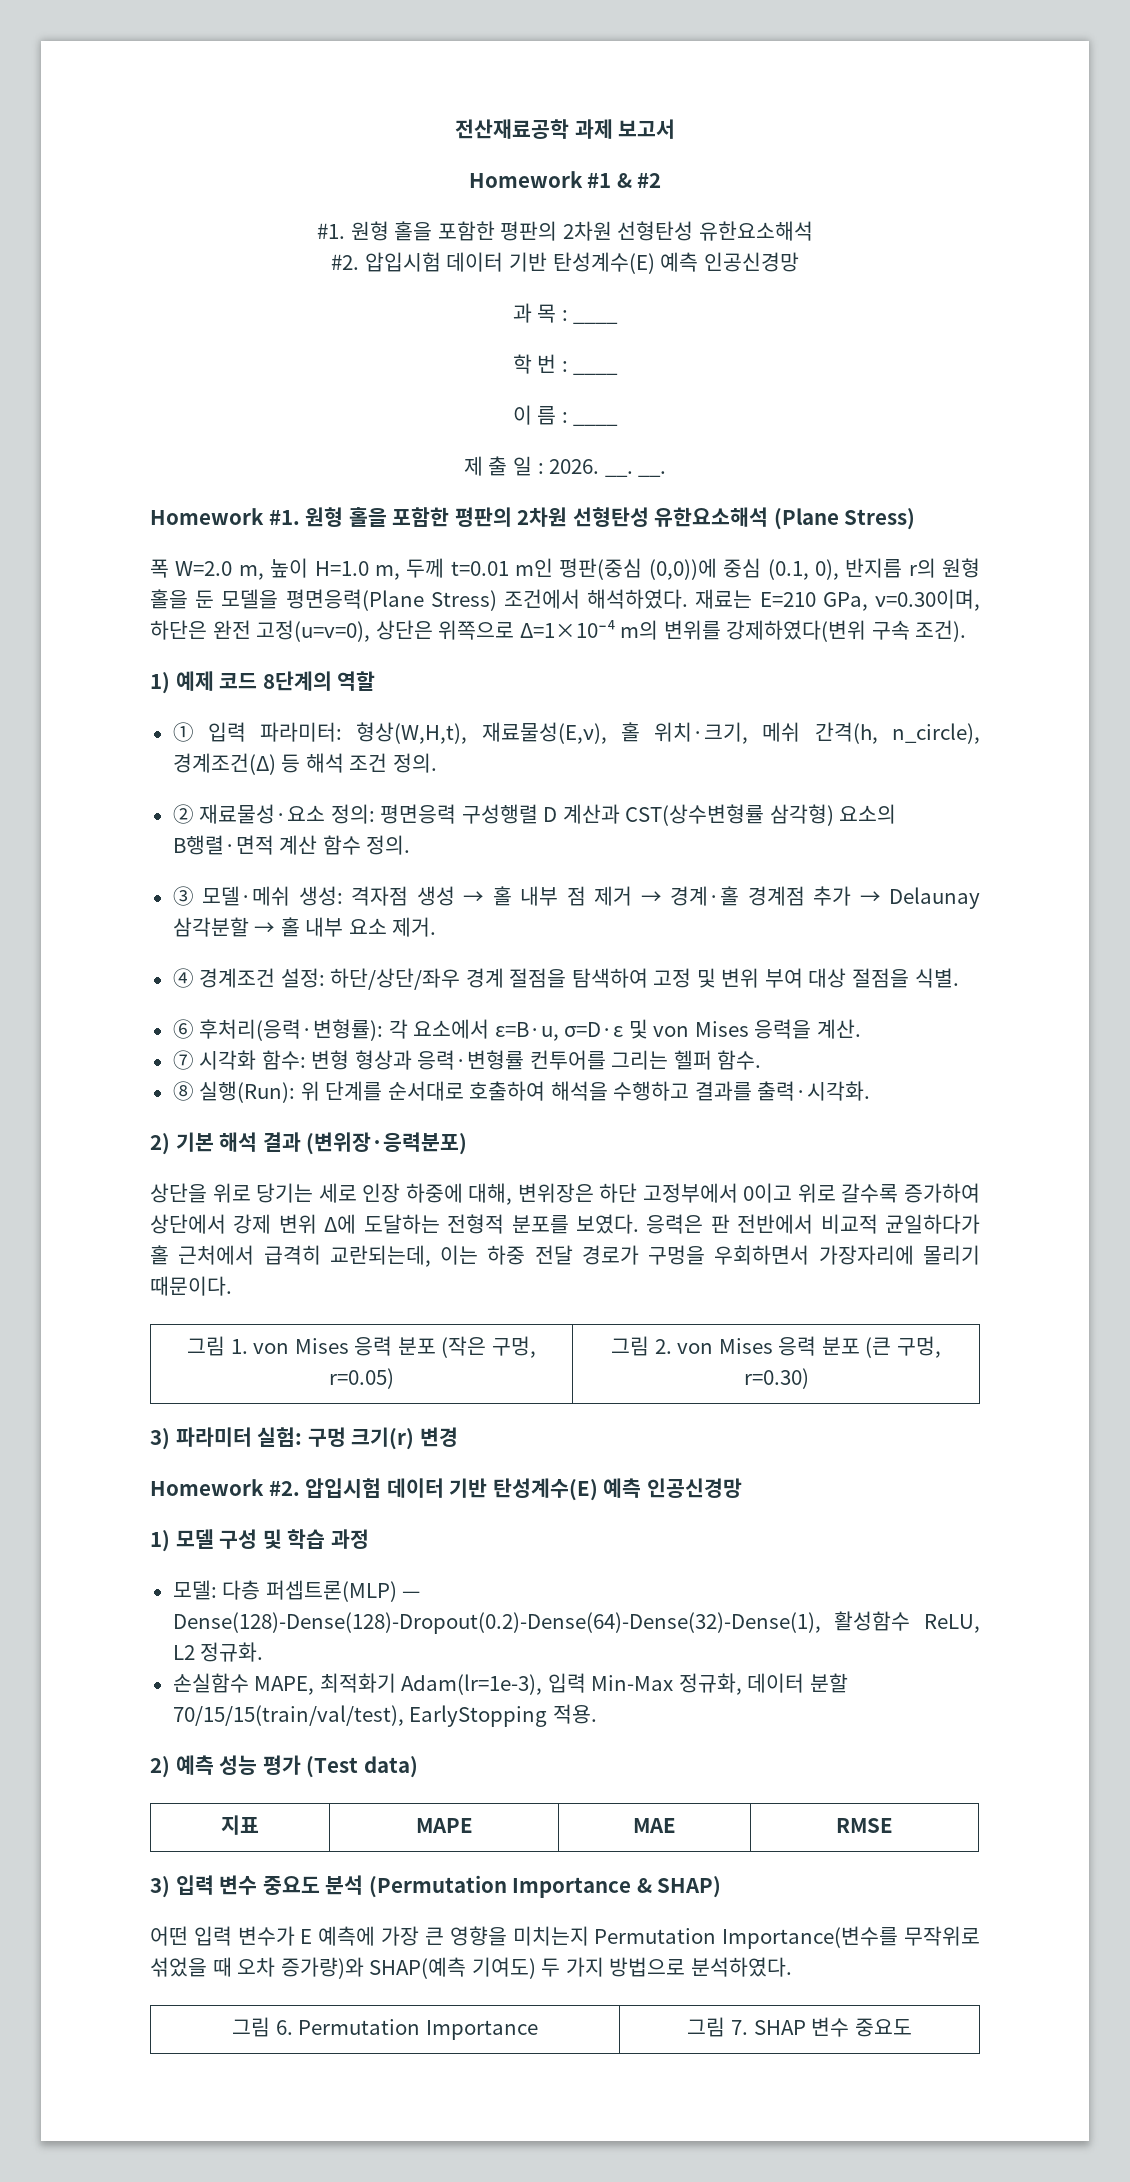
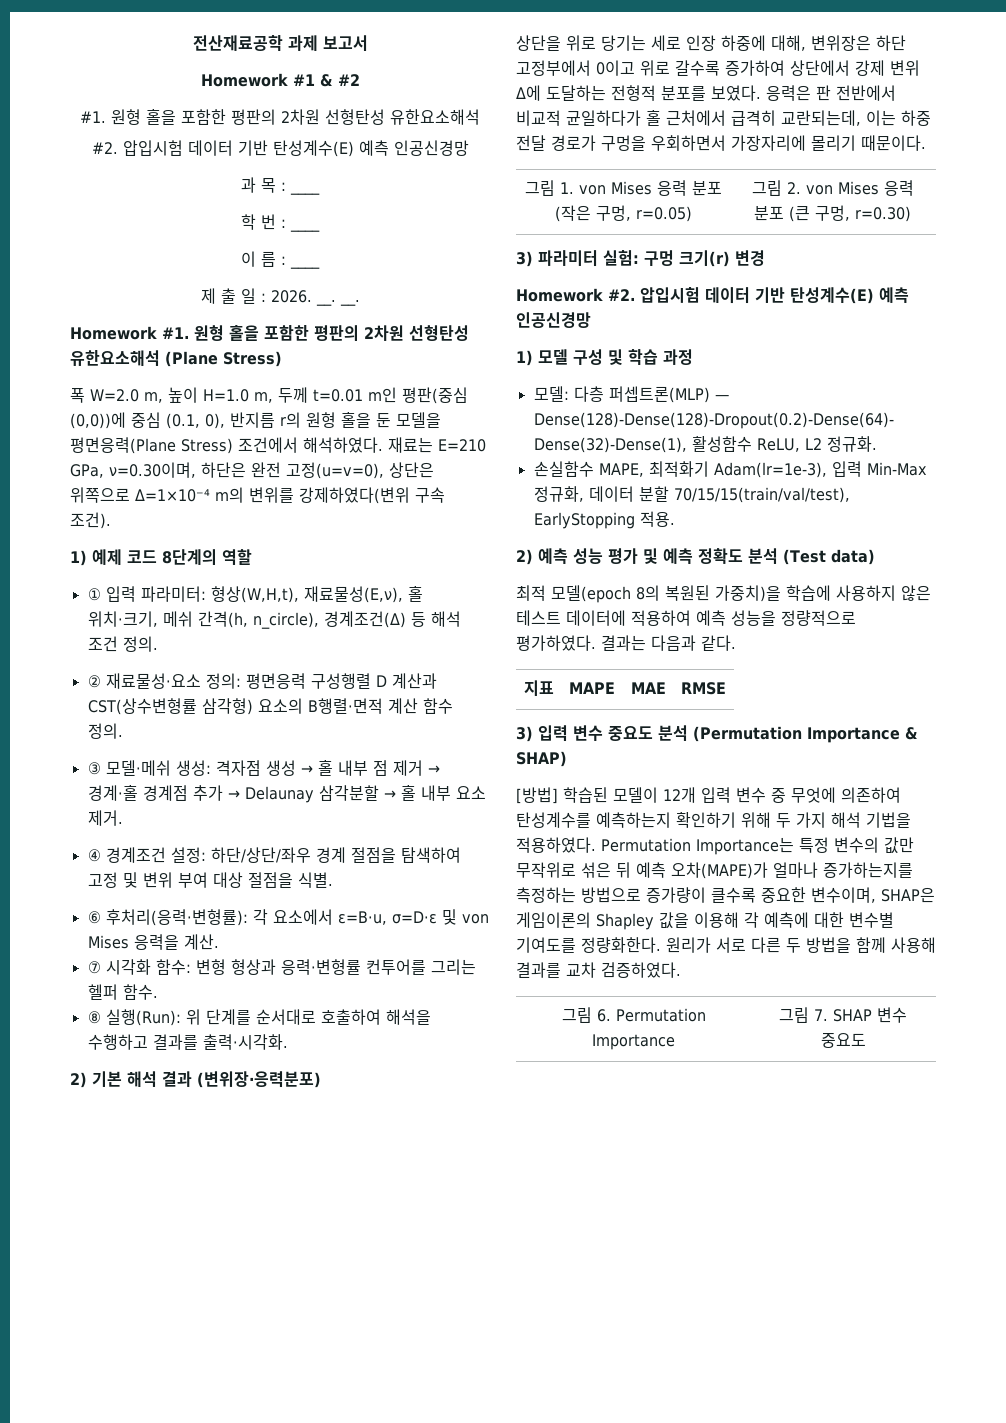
[306,1756,418,1778] (Test data) -> [643,548,875,565] [516,585,931,603] [516,610,856,626] [516,635,736,651] 및 예측 정확도 분석 (Test data) // 최적 모델(epoch 8의 복원된 가중치)을 학습에 사용하지 않은 테스트 데이터에 적용하여 예측 성능을 정량적으로 평가하였다. 결과는 다음과 같다.
[150,1926,980,1949] [150,1957,792,1979] 어떤 입력 변수가 E 예측에 가장 큰 영향을 미치는지 Permutation Importance(변수를 무작위로 섞었을 때 오차 증가량)와 SHAP(예측 기여도) 두 가지 방법으로 분석하였다. -> [516,787,901,804] [516,812,911,828] [516,837,914,855] [516,862,913,879] [516,887,935,903] [516,912,894,930] [516,937,936,953] [516,962,681,978] [방법] 학습된 모델이 12개 입력 변수 중 무엇에 의존하여 탄성계수를 예측하는지 확인하기 위해 두 가지 해석 기법을 적용하였다. Permutation Importance는 특정 변수의 값만 무작위로 섞은 뒤 예측 오차(MAPE)가 얼마나 증가하는지를 측정하는 방법으로 증가량이 클수록 중요한 변수이며, SHAP은 게임이론의 Shapley 값을 이용해 각 예측에 대한 변수별 기여도를 정량화한다. 원리가 서로 다른 두 방법을 함께 사용해 결과를 교차 검증하였다.

